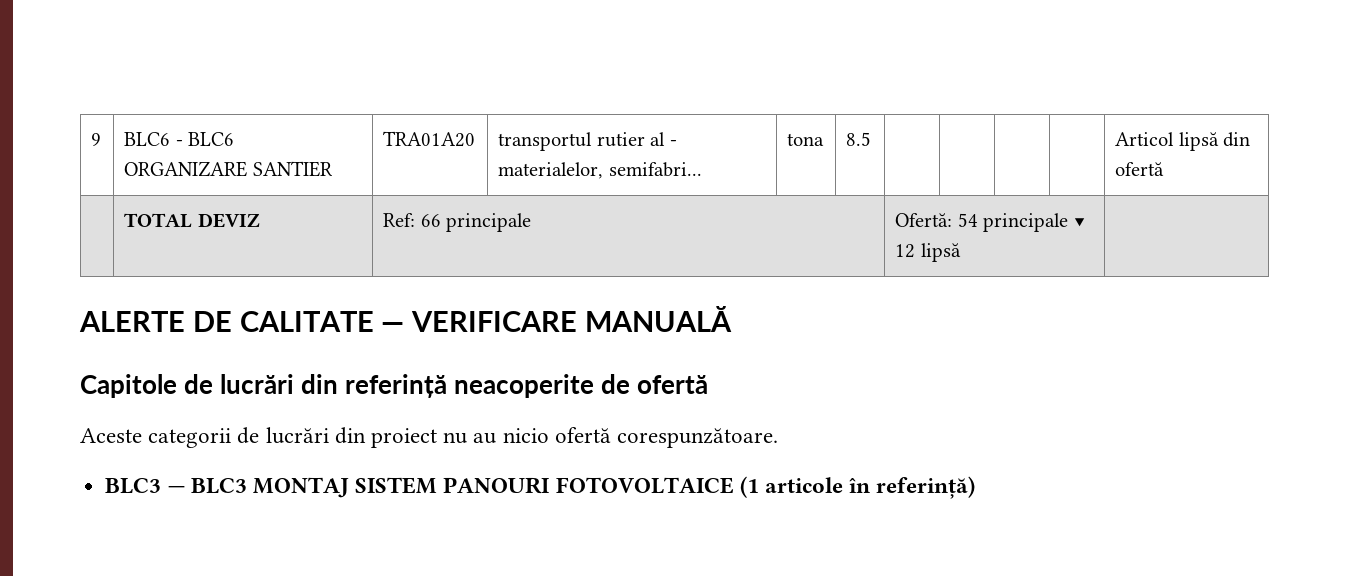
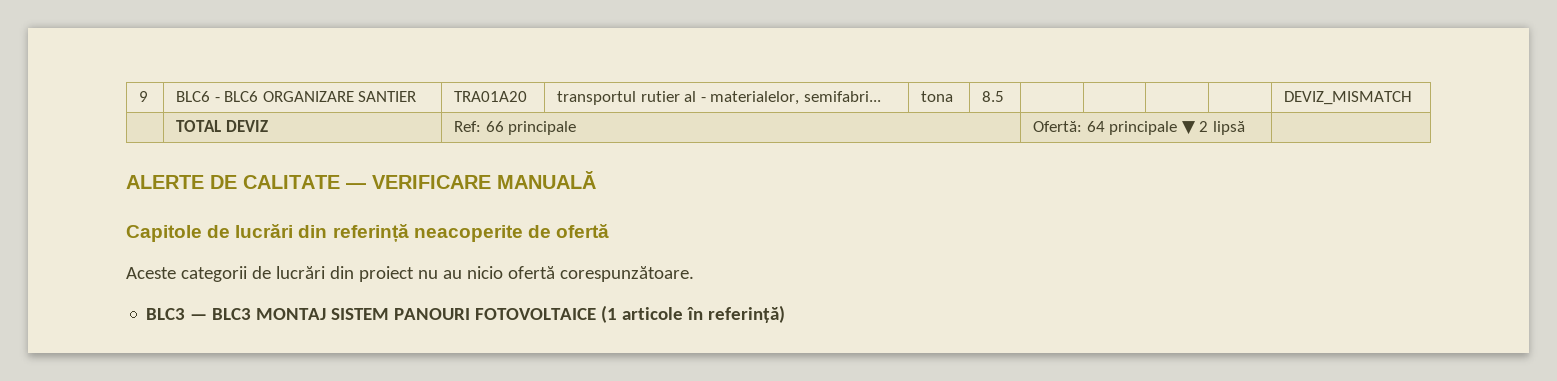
[1115,132,1251,151] [1115,162,1165,176] Articol lipsă din ofertă -> [1284,91,1413,105] DEVIZ_MISMATCH
[957,213,978,227] 54 -> [1086,121,1105,132] 64
[895,244,916,258] 12 -> [1199,121,1209,132] 2

